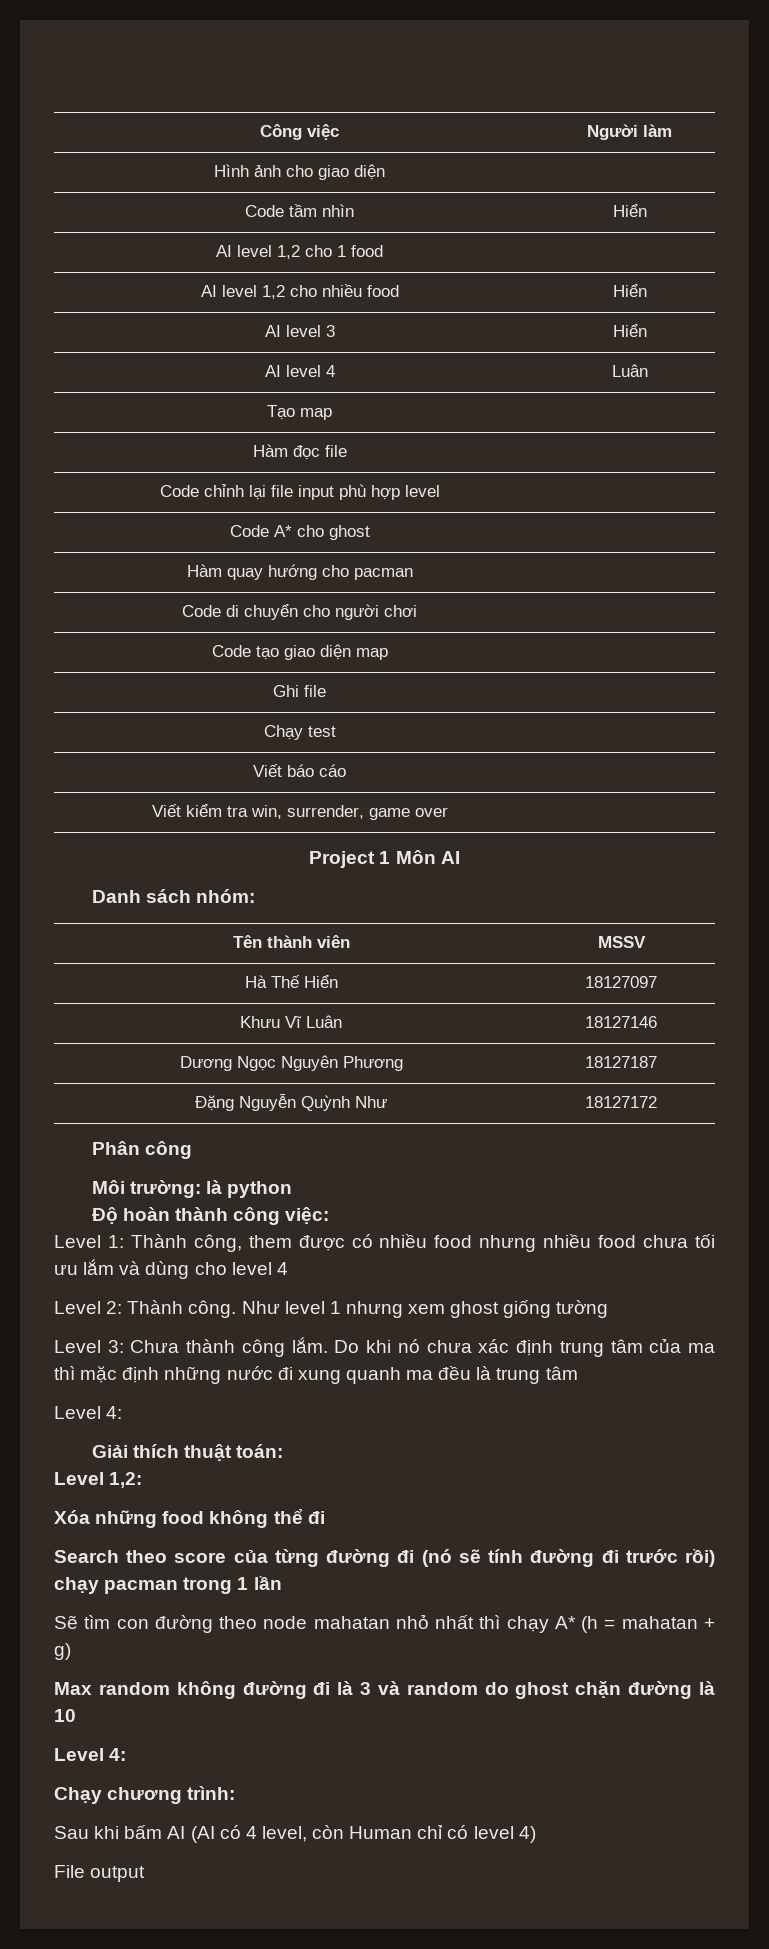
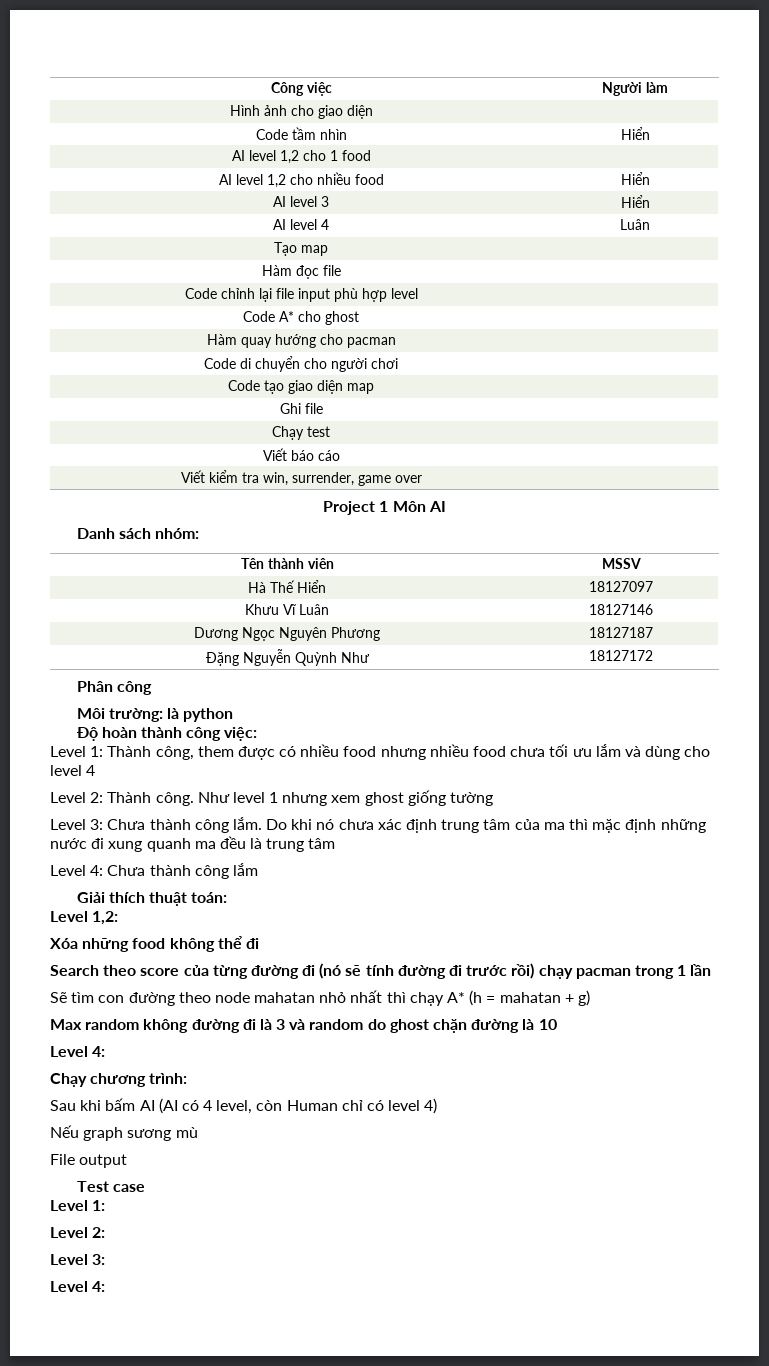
(123, 1412) none -> [107,863,258,879] Chưa thành công lắm
[54,1865,146,1882] File output -> [50,1125,198,1141] [50,1154,128,1168] [76,1181,145,1192] [50,1200,106,1211] [50,1227,106,1238] [50,1254,106,1265] [50,1281,106,1292] Nếu graph sương mù // File output // Test case // Level 1: // Level 2: // Level 3: // Level 4:

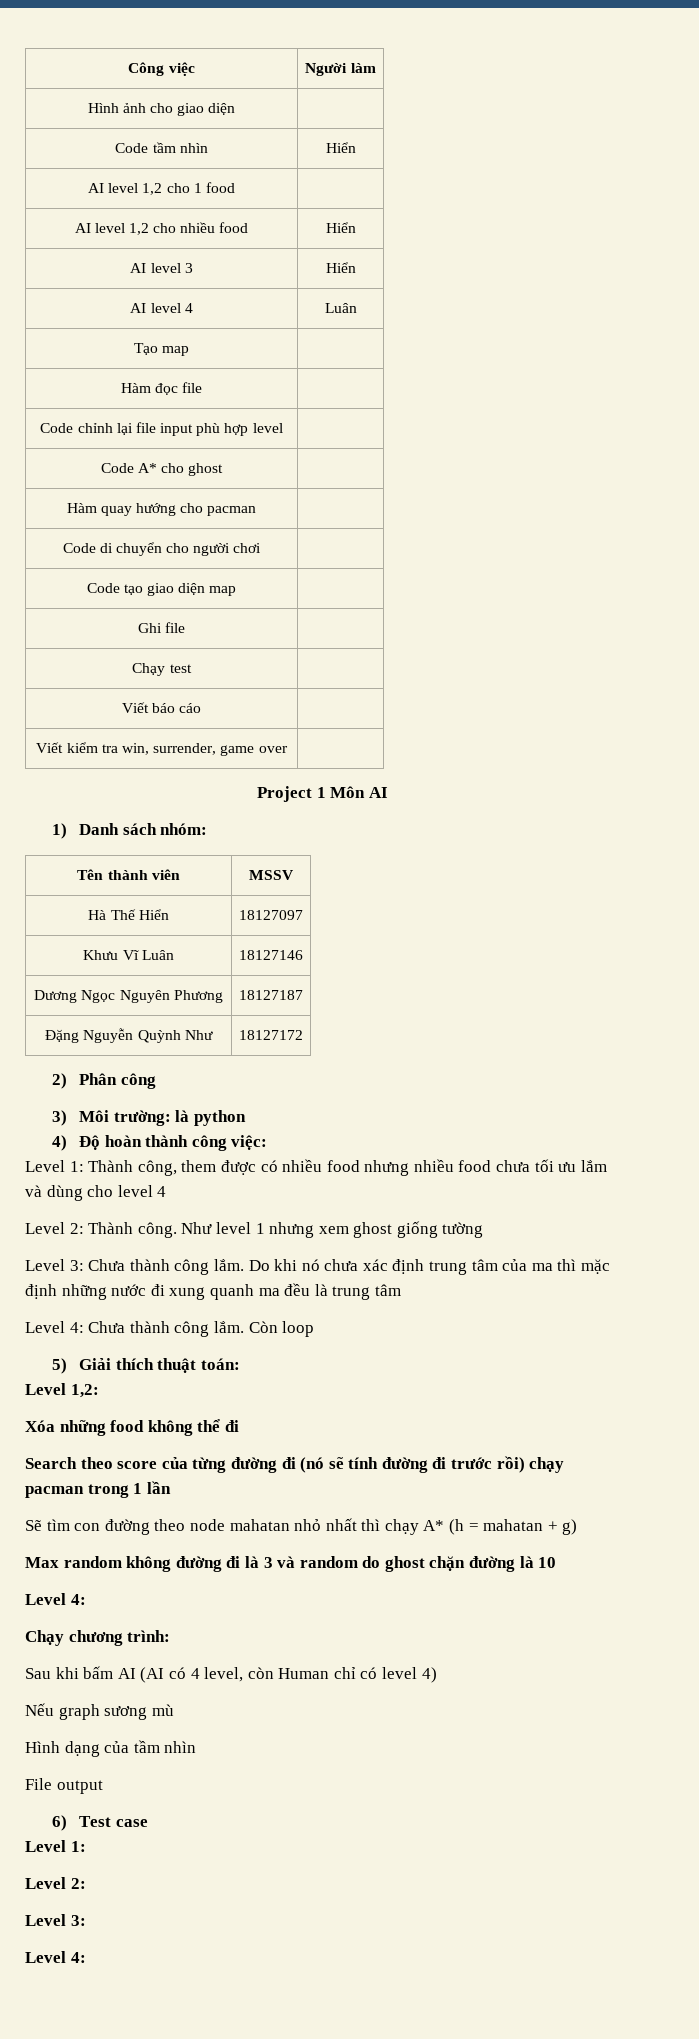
(446, 506) none -> [52,823,68,839] 1)
(653, 655) none -> [52,1073,68,1089] 2)
(152, 688) none -> [52,1110,68,1126] 3)
(234, 715) none -> [52,1135,68,1151] 4)
[232,863,258,876] lắm // -> [213,1321,315,1337] [52,1358,68,1374] lắm. Còn loop // 5)
(198, 1132) none -> [25,1740,197,1757] // Hình dạng của tầm nhìn
(128, 1161) none -> [52,1815,68,1831] 6)

